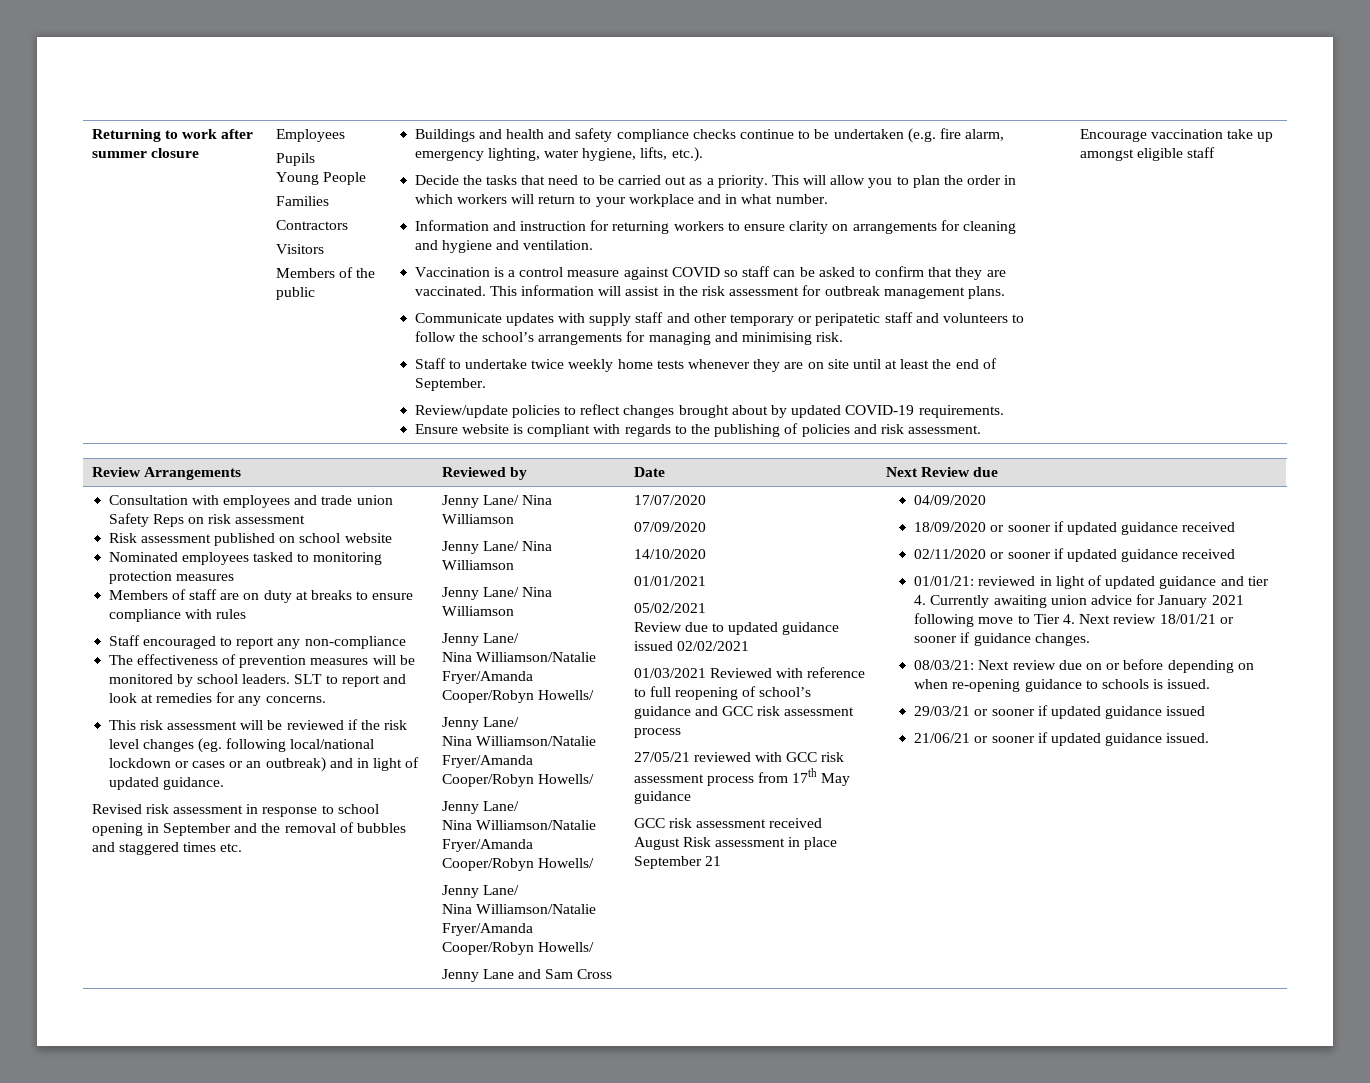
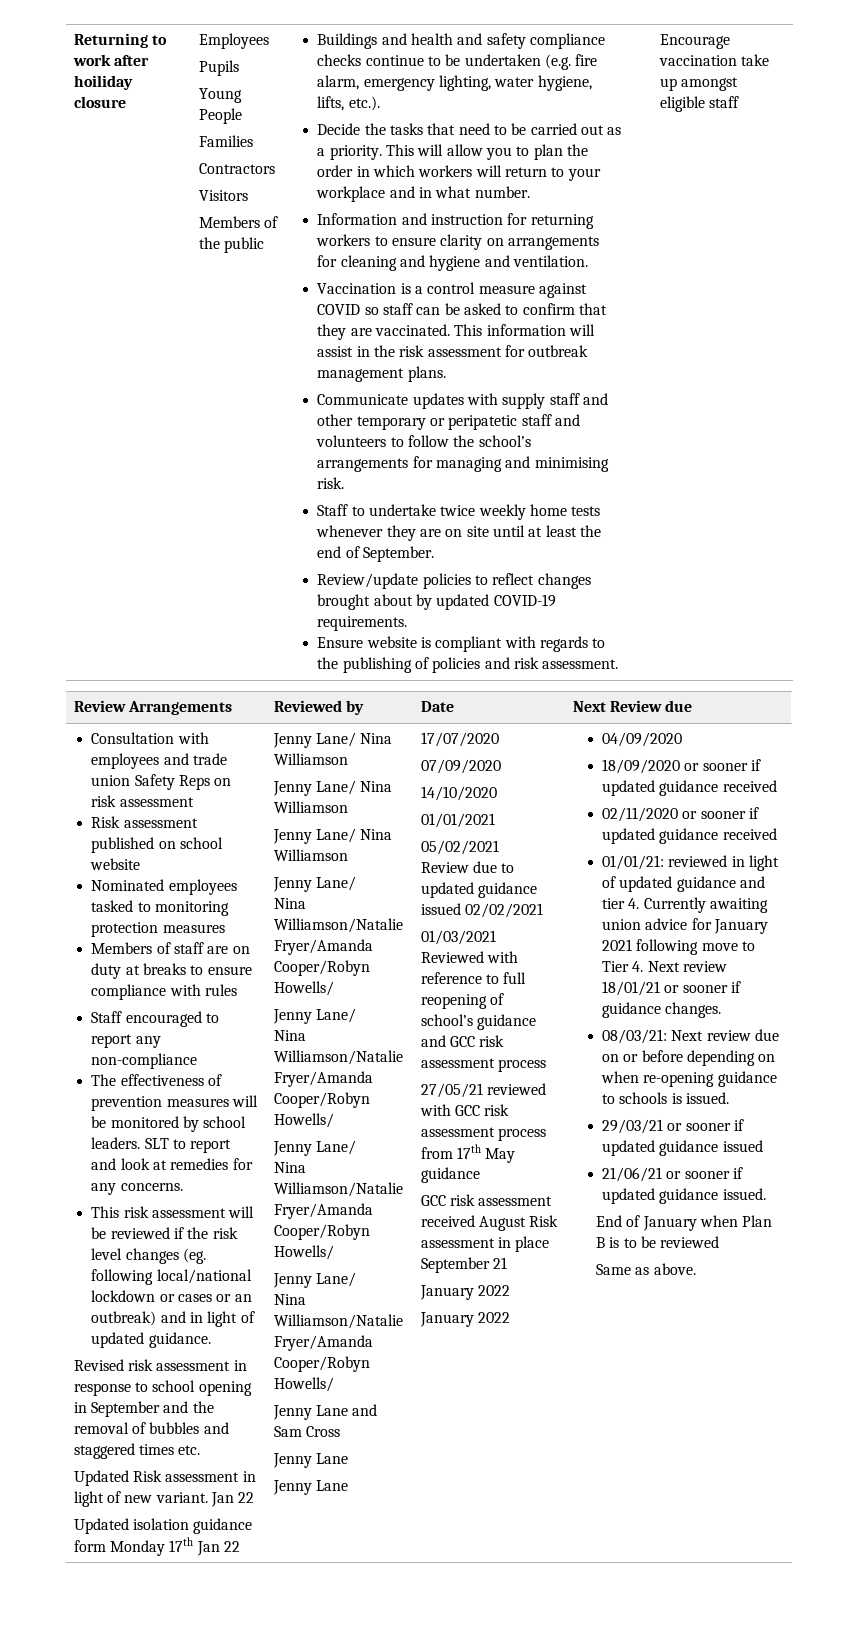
[91,151,147,158] summer -> [73,75,133,90] hoiliday
(243, 847) none -> [73,1470,256,1486] [73,1491,255,1507] [73,1518,253,1534] [73,1537,241,1556] // Updated Risk assessment in light of new variant. Jan 22 // Updated isolation guidance form Monday 17th Jan 22
(613, 974) none -> [272,1453,349,1468] [272,1480,349,1495] // Jenny Lane // Jenny Lane
(721, 861) none -> [419,1285,511,1300] [419,1312,511,1327] // January 2022 // January 2022
(1210, 738) none -> [596,1215,773,1231] [596,1236,720,1248] [596,1263,696,1275] // End of January when Plan B is to be reviewed // Same as above.

